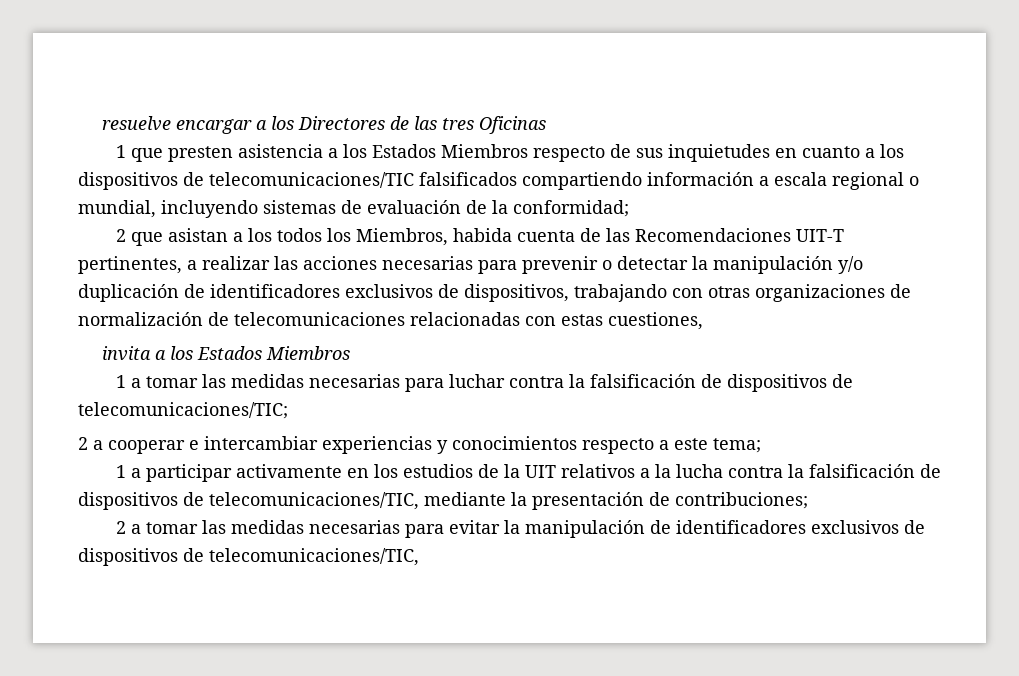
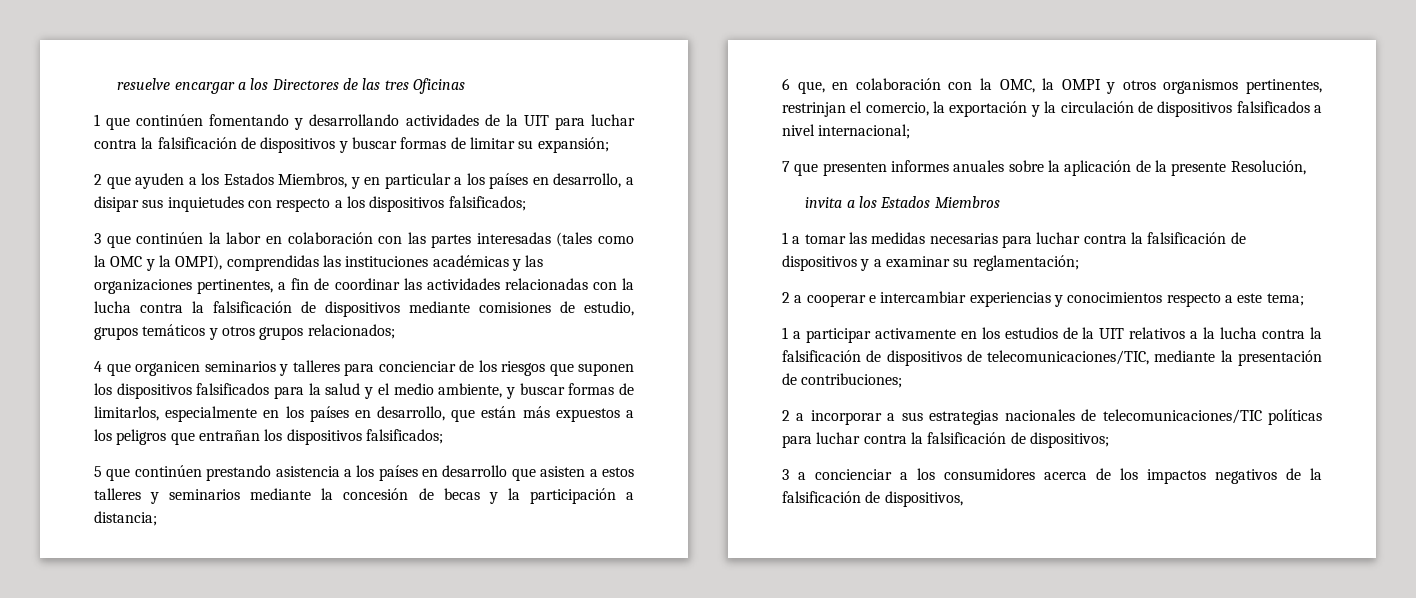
[167,144,904,162] [78,172,919,190] [78,200,629,218] [115,228,844,246] [78,256,863,274] [78,284,911,302] [78,312,703,330] presten asistencia a los Estados Miembros respecto de sus inquietudes en cuanto a los dispositivos de telecomunicaciones/TIC falsificados compartiendo información a escala regional o mundial, incluyendo sistemas de evaluación de la conformidad; // 2 que asistan a los todos los Miembros, habida cuenta de las Recomendaciones UIT-T pertinentes, a realizar las acciones necesarias para prevenir o detectar la manipulación y/o duplicación de identificadores exclusivos de dispositivos, trabajando con otras organizaciones de normalización de telecomunicaciones relacionadas con estas cuestiones, -> [136,114,635,130] [94,137,609,153] [94,173,635,189] [94,196,526,212] [94,232,634,248] [94,255,544,271] [94,278,635,294] [94,301,634,317] [94,324,395,340] [94,360,634,376] [94,383,634,399] [94,406,634,422] [94,429,443,445] [94,465,635,481] [94,488,635,504] [94,511,157,526] [782,78,1322,94] [782,101,1322,117] [782,124,911,139] [782,160,1306,176] continúen fomentando y desarrollando actividades de la UIT para luchar contra la falsificación de dispositivos y buscar formas de limitar su expansión; // 2 que ayuden a los Estados Miembros, y en particular a los países en desarrollo, a disipar sus inquietudes con respecto a los dispositivos falsificados; // 3 que continúen la labor en colaboración con las partes interesadas (tales como la OMC y la OMPI), comprendidas las instituciones académicas y las organizaciones pertinentes, a fin de coordinar las actividades relacionadas con la lucha contra la falsificación de dispositivos mediante comisiones de estudio, grupos temáticos y otros grupos relacionados; // 4 que organicen seminarios y talleres para concienciar de los riesgos que suponen los dispositivos falsificados para la salud y el medio ambiente, y buscar formas de limitarlos, especialmente en los países en desarrollo, que están más expuestos a los peligros que entrañan los dispositivos falsificados; // 5 que continúen prestando asistencia a los países en desarrollo que asisten a estos talleres y seminarios mediante la concesión de becas y la participación a distancia; // 6 que, en colaboración con la OMC, la OMPI y otros organismos pertinentes, restrinjan el comercio, la exportación y la circulación de dispositivos falsificados a nivel internacional; // 7 que presenten informes anuales sobre la aplicación de la presente Resolución,
[831,374,853,388] [78,402,288,419] de telecomunicaciones/TIC; -> [860,255,1079,271] y a examinar su reglamentación;
[145,520,925,538] [78,548,419,566] tomar las medidas necesarias para evitar la manipulación de identificadores exclusivos de dispositivos de telecomunicaciones/TIC, -> [810,409,1322,425] [782,432,1109,448] [782,468,1322,484] [782,491,963,507] incorporar a sus estrategias nacionales de telecomunicaciones/TIC políticas para luchar contra la falsificación de dispositivos; // 3 a concienciar a los consumidores acerca de los impactos negativos de la falsificación de dispositivos,

